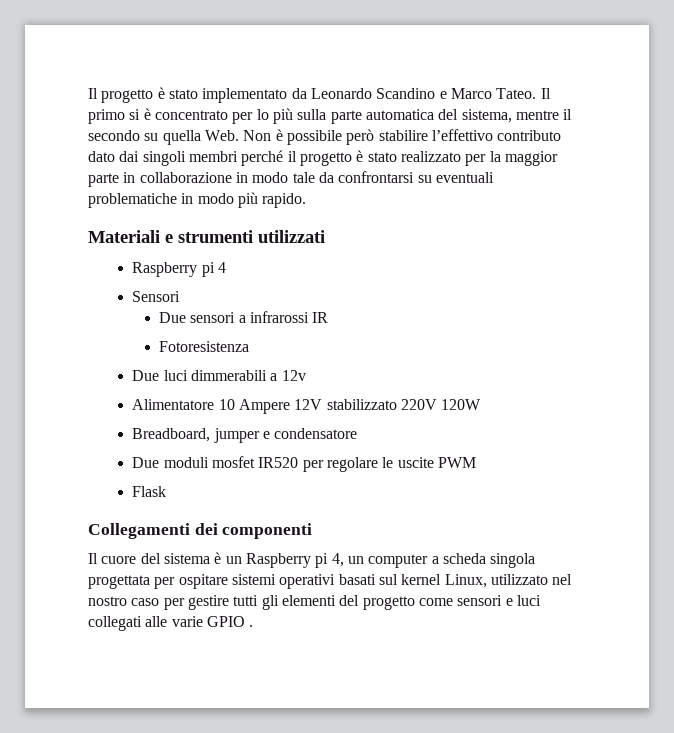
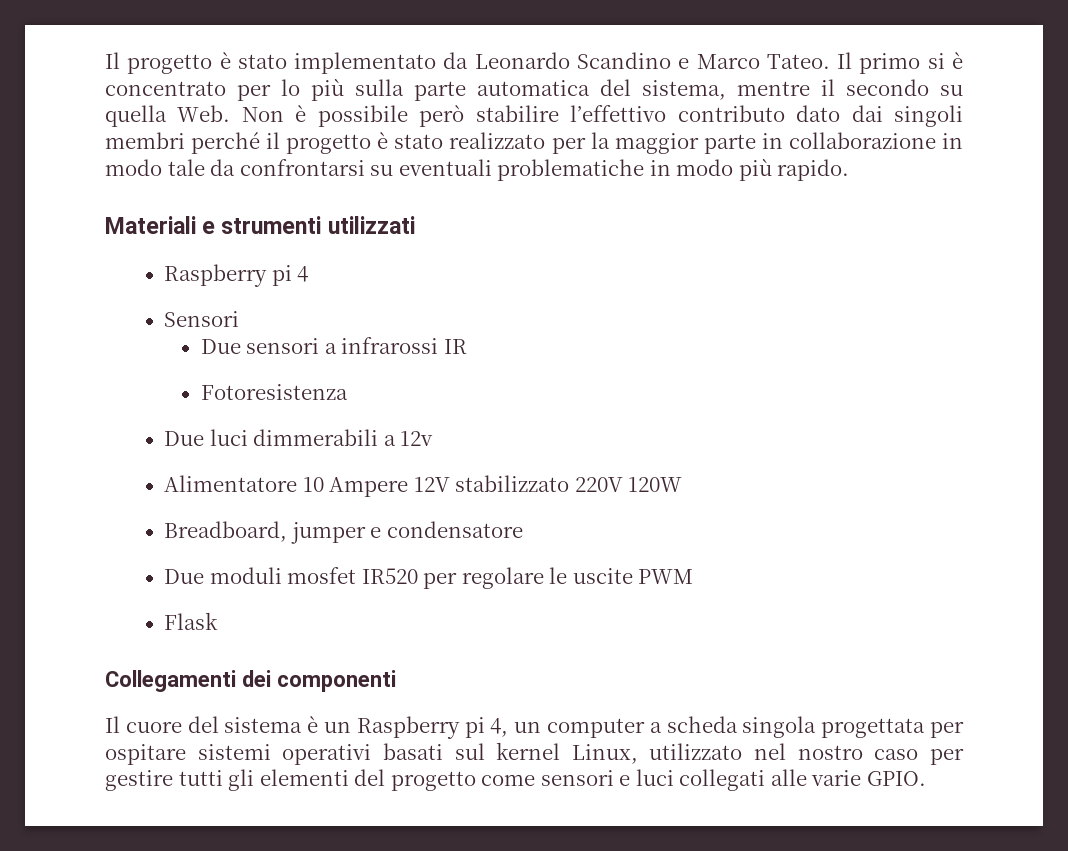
[206,616,254,627] GPIO . -> [866,771,926,786] GPIO.

